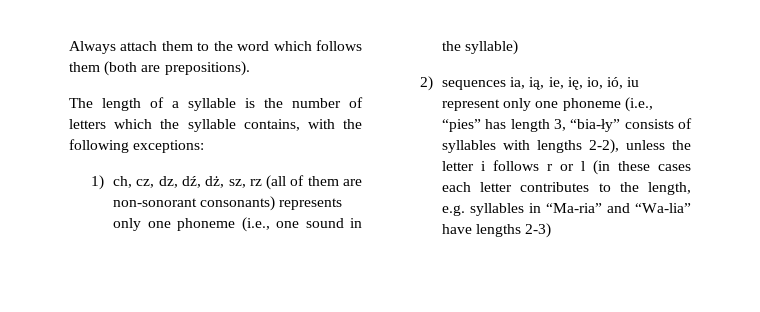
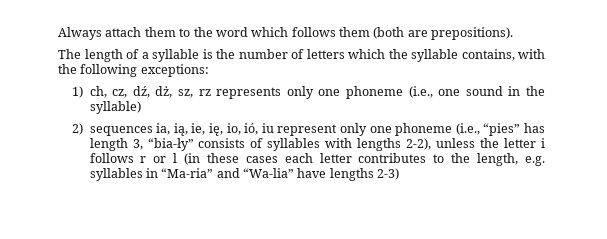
[158,176,178,188] dz, -> (128, 93) none
[266,175,362,190] [113,196,276,211] (all of them are non-sonorant consonants) -> (211, 92) none

